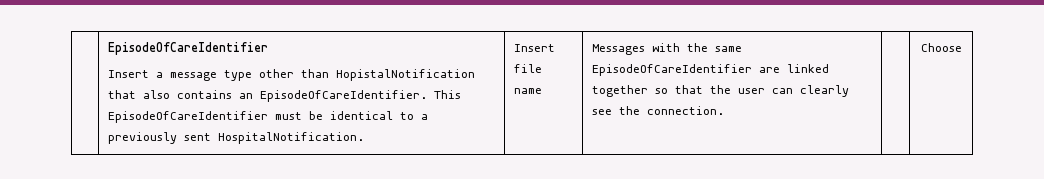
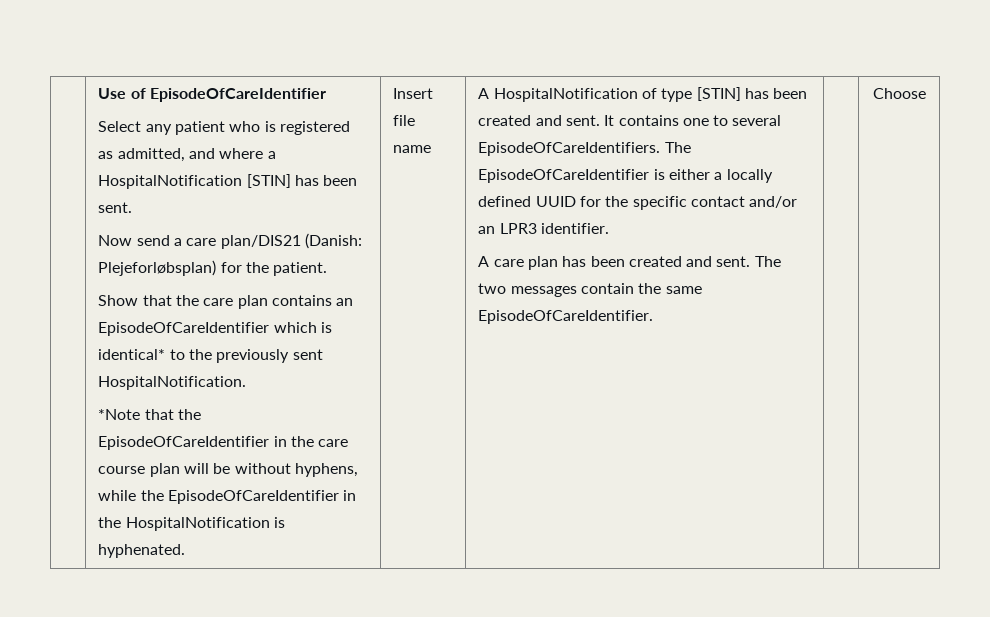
(108, 48) | -> [98,88,146,99] | Use of
[108,69,476,81] [108,90,462,102] [108,111,429,123] [108,132,365,144] [514,44,556,52] [514,64,543,73] [514,88,543,94] [592,43,743,55] [592,64,830,76] [592,85,850,97] [592,106,725,115] Insert a message type other than HopistalNotification that also contains an EpisodeOfCareIdentifier. This EpisodeOfCareIdentifier must be identical to a previously sent HospitalNotification. | Insert file name | Messages with the same EpisodeOfCareIdentifier are linked together so that the user can clearly see the connection. -> [98,121,350,135] [98,148,276,162] [98,174,358,189] [98,202,133,213] [98,233,362,249] [98,260,328,276] [98,295,354,309] [98,322,332,336] [98,349,323,363] [98,376,247,390] [98,409,201,420] [98,436,349,450] [98,463,358,477] [98,490,357,504] [98,517,285,531] [98,544,186,558] [393,88,434,99] [393,115,416,126] [393,145,432,153] [478,87,808,102] [478,115,782,126] [478,142,691,156] [478,169,773,183] [478,196,798,210] [478,223,609,234] [478,256,781,270] [478,283,702,297] [478,310,654,324] Select any patient who is registered as admitted, and where a HospitalNotification [STIN] has been sent. // Now send a care plan/DIS21 (Danish: Plejeforløbsplan) for the patient. // Show that the care plan contains an EpisodeOfCareIdentifier which is identical* to the previously sent HospitalNotification. // *Note that the EpisodeOfCareIdentifier in the care course plan will be without hyphens, while the EpisodeOfCareIdentifier in the HospitalNotification is hyphenated. | Insert file name | A HospitalNotification of type [STIN] has been created and sent. It contains one to several EpisodeOfCareIdentifiers. The EpisodeOfCareIdentifier is either a locally defined UUID for the specific contact and/or an LPR3 identifier. // A care plan has been created and sent. The two messages contain the same EpisodeOfCareIdentifier.

